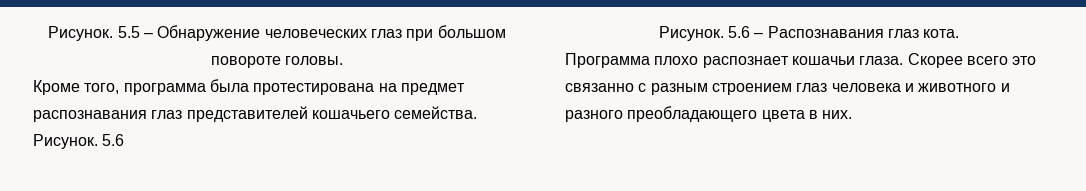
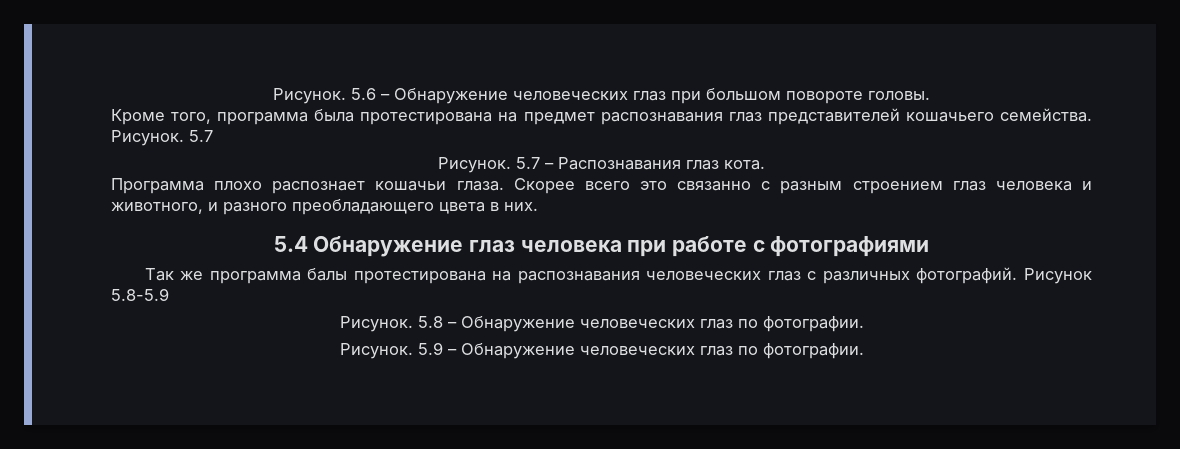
[48,26,140,41] Рисунок. 5.5 -> [273,88,376,104] Рисунок. 5.6
[102,134,125,146] [658,26,751,41] 5.6 // Рисунок. 5.6 -> [189,130,213,142] [438,157,540,173] 5.7 // Рисунок. 5.7
[918,83,997,92] животного -> [111,202,203,214] животного,
(853, 114) none -> [273,236,930,257] [144,267,1093,284] [111,288,169,301] [339,316,864,332] [339,342,864,359] // 5.4 Обнаружение глаз человека при работе с фотографиями // Так же программа балы протестирована на распознавания человеческих глаз с различных фотографий. Рисунок 5.8-5.9 // Рисунок. 5.8 – Обнаружение человеческих глаз по фотографии. // Рисунок. 5.9 – Обнаружение человеческих глаз по фотографии.

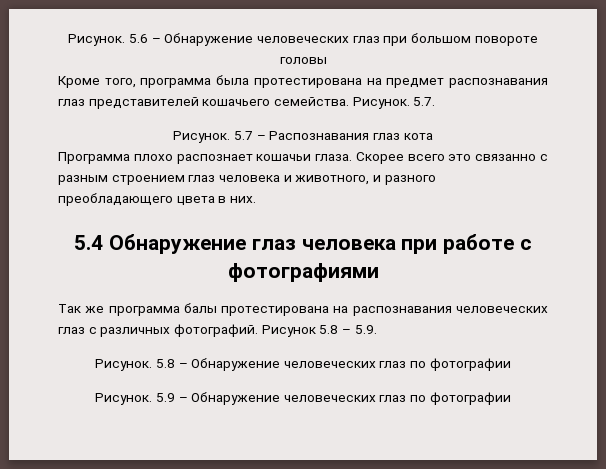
[868,91,930,100] головы. -> [279,57,327,64] головы
[189,130,213,142] 5.7 -> [413,97,436,106] 5.7.
[724,160,765,170] кота. -> [403,133,433,140] кота
[111,288,169,301] 5.8-5.9 -> [319,325,377,334] 5.8 – 5.9.
[762,316,864,332] фотографии. -> [429,358,511,371] фотографии
[762,343,864,359] фотографии. -> [429,392,511,405] фотографии

